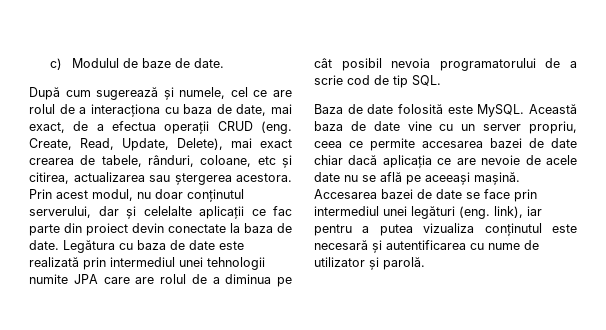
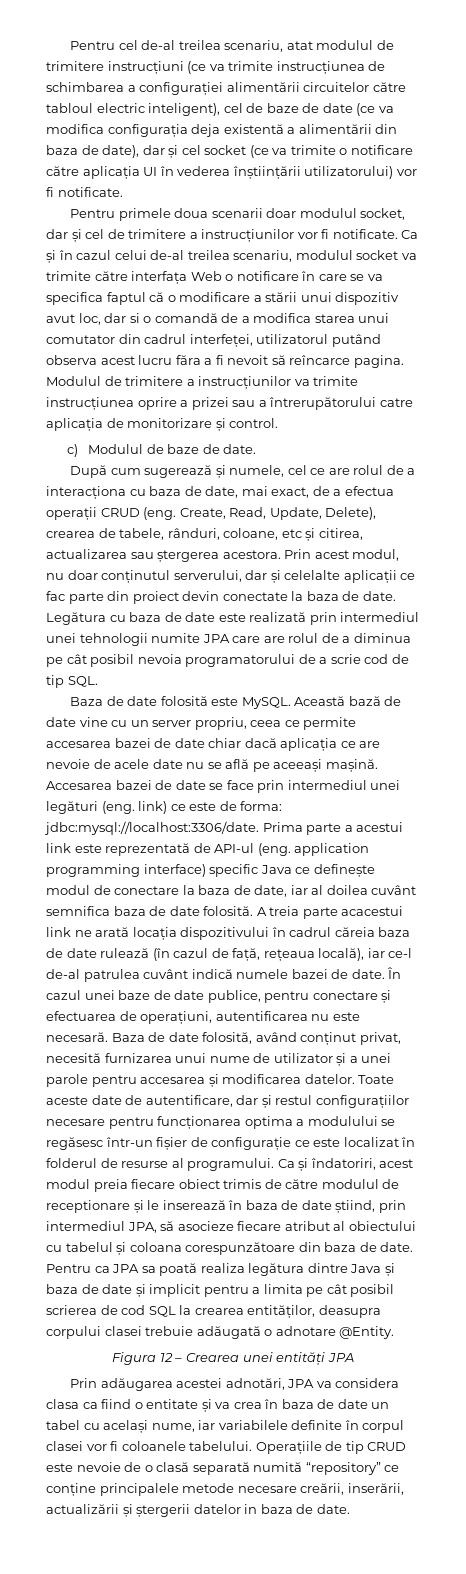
(50, 64) none -> [70,40,394,52] [46,61,386,75] [46,82,406,96] [46,103,394,116] [46,124,398,138] [46,145,413,159] [46,166,417,180] [46,187,123,197] [70,208,406,221] [46,229,419,243] [46,250,417,264] [46,271,383,285] [46,292,400,305] [46,313,390,325] [46,334,381,348] [46,355,404,368] [46,376,359,390] [46,397,413,411] [46,418,279,432] Pentru cel de-al treilea scenariu, atat modulul de trimitere instrucțiuni (ce va trimite instrucțiunea de schimbarea a configurației alimentării circuitelor către tabloul electric inteligent), cel de baze de date (ce va modifica configurația deja existentă a alimentării din baza de date), dar și cel socket (ce va trimite o notificare către aplicația UI în vederea înștiințării utilizatorului) vor fi notificate. // Pentru primele doua scenarii doar modulul socket, dar și cel de trimitere a instrucțiunilor vor fi notificate. Ca și în cazul celui de-al treilea scenariu, modulul socket va trimite către interfața Web o notificare în care se va specifica faptul că o modificare a stării unui dispozitiv avut loc, dar si o comandă de a modifica starea unui comutator din cadrul interfeței, utilizatorul putând observa acest lucru făra a fi nevoit să reîncarce pagina. Modulul de trimitere a instrucțiunilor va trimite instrucțiunea oprire a prizei sau a întrerupătorului catre aplicația de monitorizare și control. //
[231,138,292,148] mai exact -> (377, 513) none
[314,121,343,131] baza -> [348,696,381,706] bază
[494,206,542,218] [314,223,577,236] [314,240,539,253] [314,257,425,270] link), iar pentru a putea vizualiza conținutul este necesară și autentificarea cu nume de utilizator și parolă. -> [138,801,283,814] [44,821,404,835] [46,843,370,856] [46,864,375,878] [46,885,417,897] [46,906,404,919] [46,927,411,941] [46,948,413,962] [46,967,402,982] [46,990,392,1004] [46,1011,360,1025] [46,1032,401,1046] [46,1053,392,1067] [46,1074,395,1088] [46,1095,409,1109] [46,1116,396,1130] [46,1137,416,1151] [46,1158,414,1172] [46,1179,400,1192] [46,1200,406,1214] [46,1221,416,1233] [46,1242,414,1256] [46,1263,395,1277] [46,1284,395,1298] [46,1305,381,1319] [46,1326,395,1339] [112,1352,354,1366] [70,1378,400,1391] [46,1399,390,1413] [46,1420,405,1434] [46,1441,407,1455] [46,1462,400,1475] [46,1483,404,1497] [46,1504,350,1518] link) ce este de forma: jdbc:mysql://localhost:3306/date. Prima parte a acestui link este reprezentată de API-ul (eng. application programming interface) specific Java ce definește modul de conectare la baza de date, iar al doilea cuvânt semnifica baza de date folosită. A treia parte acacestui link ne arată locația dispozitivului în cadrul căreia baza de date rulează (în cazul de față, rețeaua locală), iar ce-l de-al patrulea cuvânt indică numele bazei de date. În cazul unei baze de date publice, pentru conectare și efectuarea de operațiuni, autentificarea nu este necesară. Baza de date folosită, având conținut privat, necesită furnizarea unui nume de utilizator și a unei parole pentru accesarea și modificarea datelor. Toate aceste date de autentificare, dar și restul configurațiilor necesare pentru funcționarea optima a modulului se regăsesc într-un fișier de configurație ce este localizat în folderul de resurse al programului. Ca și îndatoriri, acest modul preia fiecare obiect trimis de către modulul de receptionare și le inserează în baza de date știind, prin intermediul JPA, să asocieze fiecare atribut al obiectului cu tabelul și coloana corespunzătoare din baza de date. Pentru ca JPA sa poată realiza legătura dintre Java și baza de date și implicit pentru a limita pe cât posibil scrierea de cod SQL la crearea entităților, deasupra corpului clasei trebuie adăugată o adnotare @Entity. // Figura 12 – Crearea unei entități JPA // Prin adăugarea acestei adnotări, JPA va considera clasa ca fiind o entitate și va crea în baza de date un tabel cu același nume, iar variabilele definite în corpul clasei vor fi coloanele tabelului. Operațiile de tip CRUD este nevoie de o clasă separată numită “repository” ce conține principalele metode necesare creării, inserării, actualizării și ștergerii datelor in baza de date.

